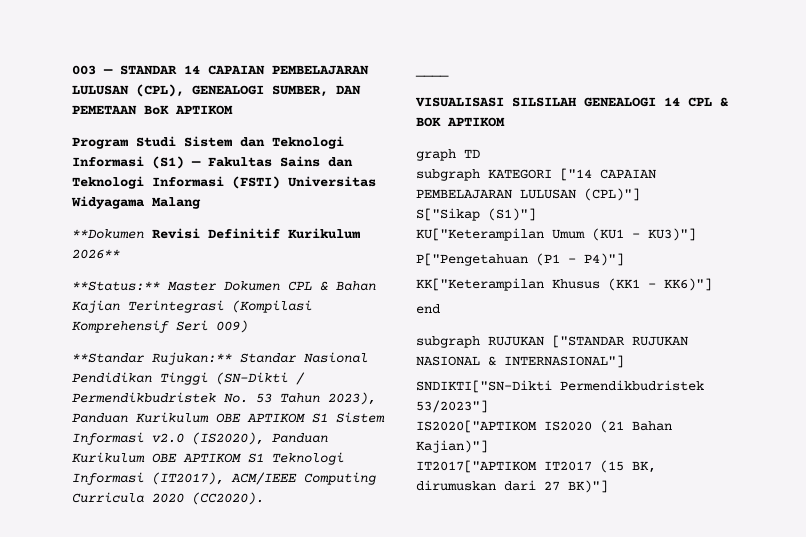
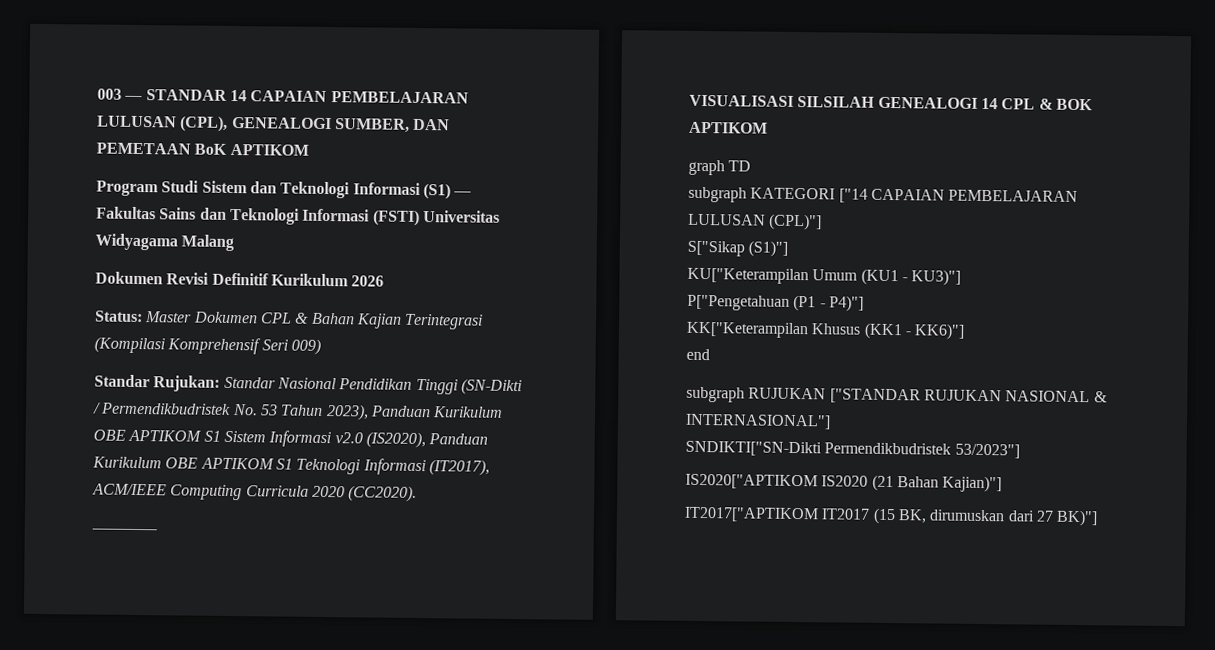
[72,229,144,239] **Dokumen -> [95,271,163,285] Dokumen
[72,249,120,259] [72,281,160,291] 2026** // **Status:** -> [351,275,385,287] [95,310,143,323] 2026 // Status:
[72,352,232,365] **Standar Rujukan:** -> [94,374,221,392] Standar Rujukan:
[415,74,449,77] ____ -> [91,528,158,534] ————

